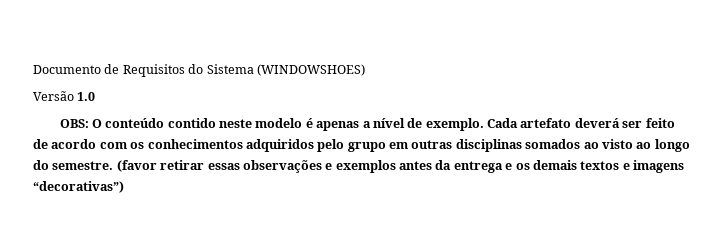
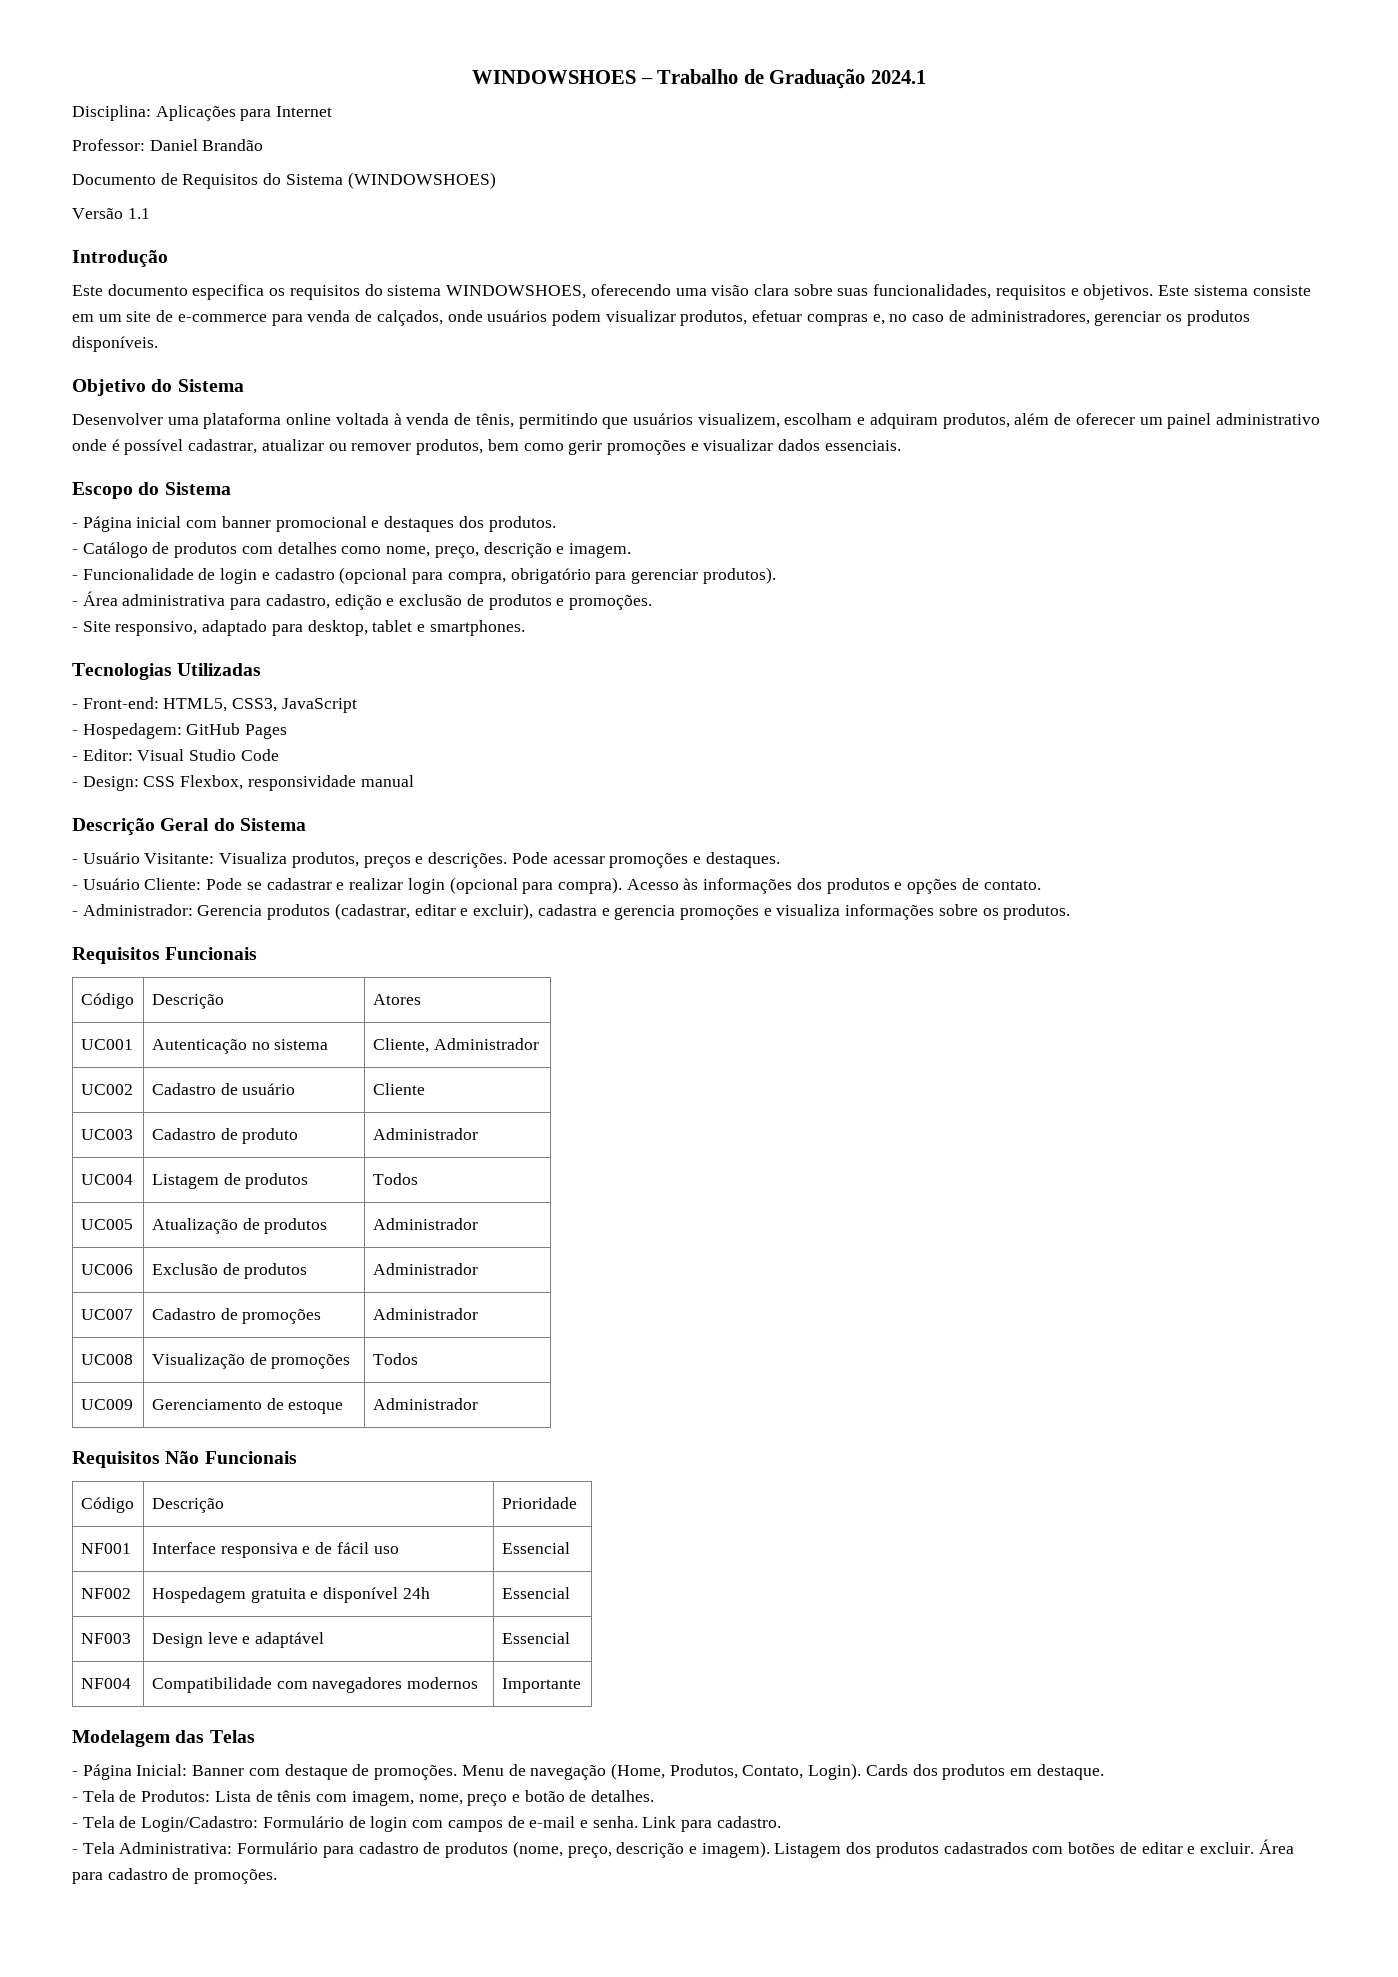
(33, 69) none -> [472,69,926,89] [72,105,333,121] [72,139,264,151] WINDOWSHOES – Trabalho de Graduação 2024.1 // Disciplina: Aplicações para Internet // Professor: Daniel Brandão //
[77,92,96,101] [59,118,675,131] [33,139,690,152] [33,160,684,173] [33,181,124,193] 1.0 // OBS: O conteúdo contido neste modelo é apenas a nível de exemplo. Cada artefato deverá ser feito de acordo com os conhecimentos adquiridos pelo grupo em outras disciplinas somados ao visto ao longo do semestre. (favor retirar essas observações e exemplos antes da entrega e os demais textos e imagens “decorativas”) -> [127,208,150,219] [72,250,168,267] [72,284,1311,300] [72,310,1250,326] [72,336,158,352] [72,379,244,396] [72,413,1320,429] [72,439,901,455] [72,482,231,499] [72,516,556,532] [72,542,631,558] [72,567,776,584] [72,591,652,610] [72,620,525,636] [72,663,262,680] [72,697,357,713] [72,723,288,739] [72,749,279,761] [72,775,414,791] [72,818,306,835] [72,852,780,868] [72,877,1041,894] [72,903,1071,920] [72,947,258,964] [80,993,134,1009] [151,994,224,1009] [372,994,421,1005] [80,1039,133,1050] [151,1039,329,1054] [372,1038,539,1053] [80,1084,133,1095] [151,1083,296,1095] [372,1083,425,1095] [80,1129,133,1140] [151,1128,299,1144] [372,1128,478,1140] [80,1174,133,1185] [151,1173,309,1189] [372,1173,418,1185] [80,1219,133,1230] [151,1218,328,1234] [372,1218,478,1230] [80,1264,133,1275] [151,1263,308,1279] [372,1263,478,1275] [80,1309,133,1320] [151,1308,322,1324] [372,1308,478,1320] [80,1354,133,1365] [151,1353,351,1369] [372,1353,418,1365] [80,1399,133,1410] [151,1398,344,1414] [372,1398,478,1410] [72,1451,297,1468] [80,1497,134,1513] [151,1498,224,1513] [501,1497,577,1509] [80,1543,131,1554] [151,1542,399,1558] [501,1542,570,1554] [80,1588,131,1599] [151,1587,430,1603] [501,1587,570,1599] [80,1633,131,1644] [151,1632,325,1648] [501,1632,570,1644] [80,1678,131,1689] [151,1677,479,1693] [501,1678,581,1693] [72,1730,255,1747] [72,1763,1104,1780] [72,1790,655,1806] [72,1816,781,1832] [72,1839,1294,1858] [72,1868,278,1884] 1.1 // Introdução // Este documento especifica os requisitos do sistema WINDOWSHOES, oferecendo uma visão clara sobre suas funcionalidades, requisitos e objetivos. Este sistema consiste em um site de e-commerce para venda de calçados, onde usuários podem visualizar produtos, efetuar compras e, no caso de administradores, gerenciar os produtos disponíveis. // Objetivo do Sistema // Desenvolver uma plataforma online voltada à venda de tênis, permitindo que usuários visualizem, escolham e adquiram produtos, além de oferecer um painel administrativo onde é possível cadastrar, atualizar ou remover produtos, bem como gerir promoções e visualizar dados essenciais. // Escopo do Sistema // - Página inicial com banner promocional e destaques dos produtos. // - Catálogo de produtos com detalhes como nome, preço, descrição e imagem. // - Funcionalidade de login e cadastro (opcional para compra, obrigatório para gerenciar produtos). // - Área administrativa para cadastro, edição e exclusão de produtos e promoções. // - Site responsivo, adaptado para desktop, tablet e smartphones. // Tecnologias Utilizadas // - Front-end: HTML5, CSS3, JavaScript // - Hospedagem: GitHub Pages // - Editor: Visual Studio Code // - Design: CSS Flexbox, responsividade manual // Descrição Geral do Sistema // - Usuário Visitante: Visualiza produtos, preços e descrições. Pode acessar promoções e destaques. // - Usuário Cliente: Pode se cadastrar e realizar login (opcional para compra). Acesso às informações dos produtos e opções de contato. // - Administrador: Gerencia produtos (cadastrar, editar e excluir), cadastra e gerencia promoções e visualiza informações sobre os produtos. // Requisitos Funcionais // Código | Descrição | Atores // UC001 | Autenticação no sistema | Cliente, Administrador // UC002 | Cadastro de usuário | Cliente // UC003 | Cadastro de produto | Administrador // UC004 | Listagem de produtos | Todos // UC005 | Atualização de produtos | Administrador // UC006 | Exclusão de produtos | Administrador // UC007 | Cadastro de promoções | Administrador // UC008 | Visualização de promoções | Todos // UC009 | Gerenciamento de estoque | Administrador // Requisitos Não Funcionais // Código | Descrição | Prioridade // NF001 | Interface responsiva e de fácil uso | Essencial // NF002 | Hospedagem gratuita e disponível 24h | Essencial // NF003 | Design leve e adaptável | Essencial // NF004 | Compatibilidade com navegadores modernos | Importante // Modelagem das Telas // - Página Inicial: Banner com destaque de promoções. Menu de navegação (Home, Produtos, Contato, Login). Cards dos produtos em destaque. // - Tela de Produtos: Lista de tênis com imagem, nome, preço e botão de detalhes. // - Tela de Login/Cadastro: Formulário de login com campos de e-mail e senha. Link para cadastro. // - Tela Administrativa: Formulário para cadastro de produtos (nome, preço, descrição e imagem). Listagem dos produtos cadastrados com botões de editar e excluir. Área para cadastro de promoções.

